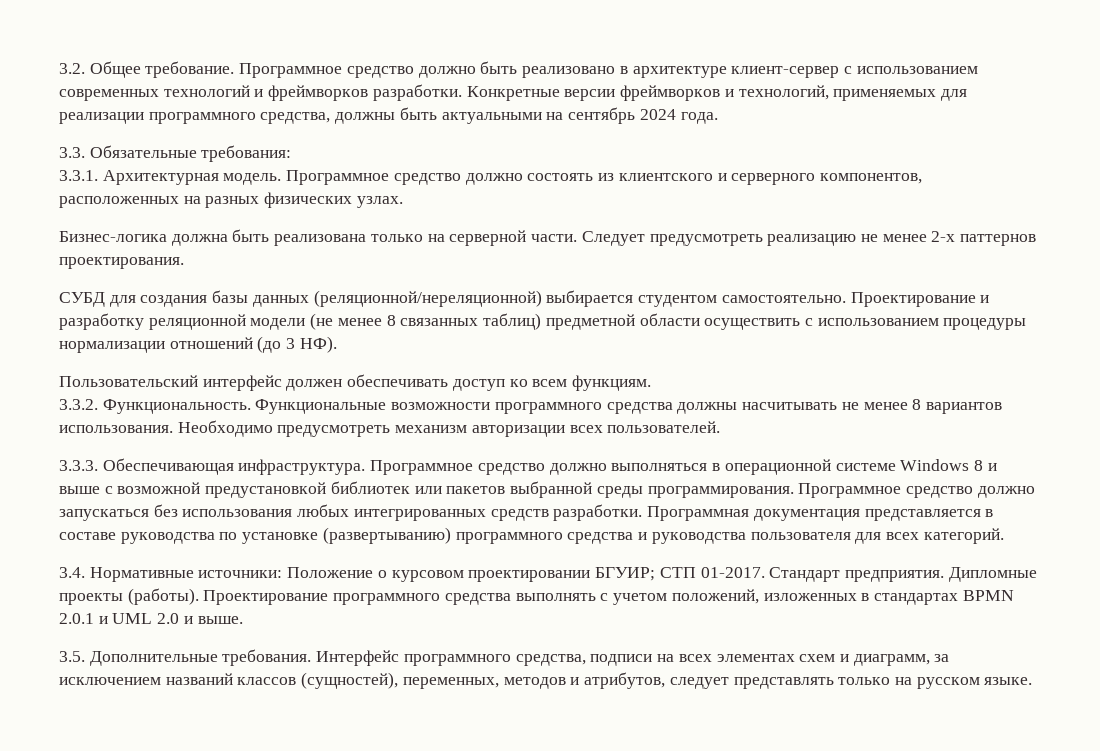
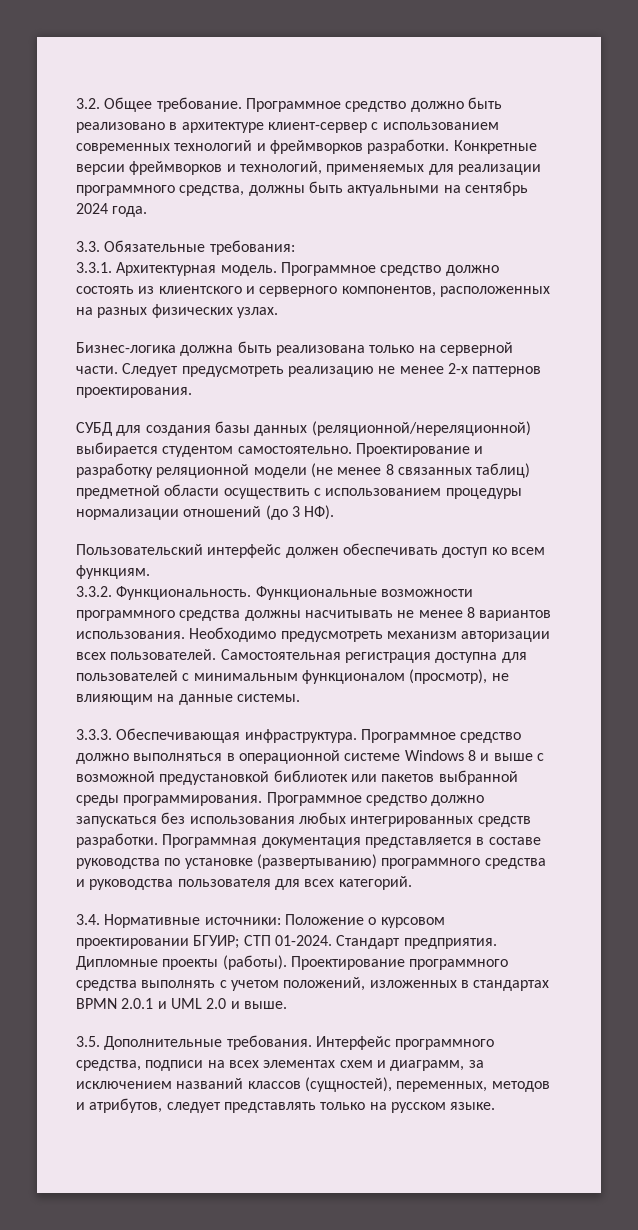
(721, 427) none -> [220,649,527,663] [76,669,509,684] [76,694,300,705] Самостоятельная регистрация доступна для пользователей с минимальным функционалом (просмотр), не влияющим на данные системы.
[700,567,765,578] 01-2017. -> [274,935,332,946] 01-2024.

